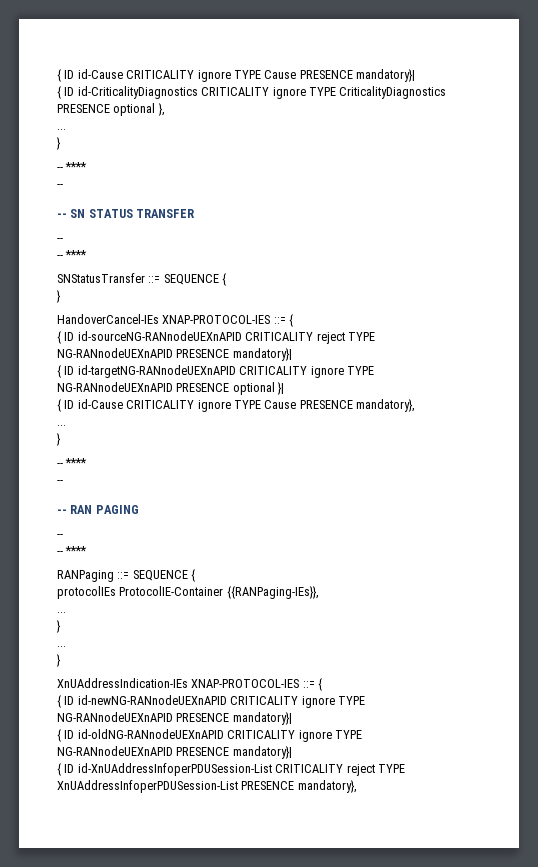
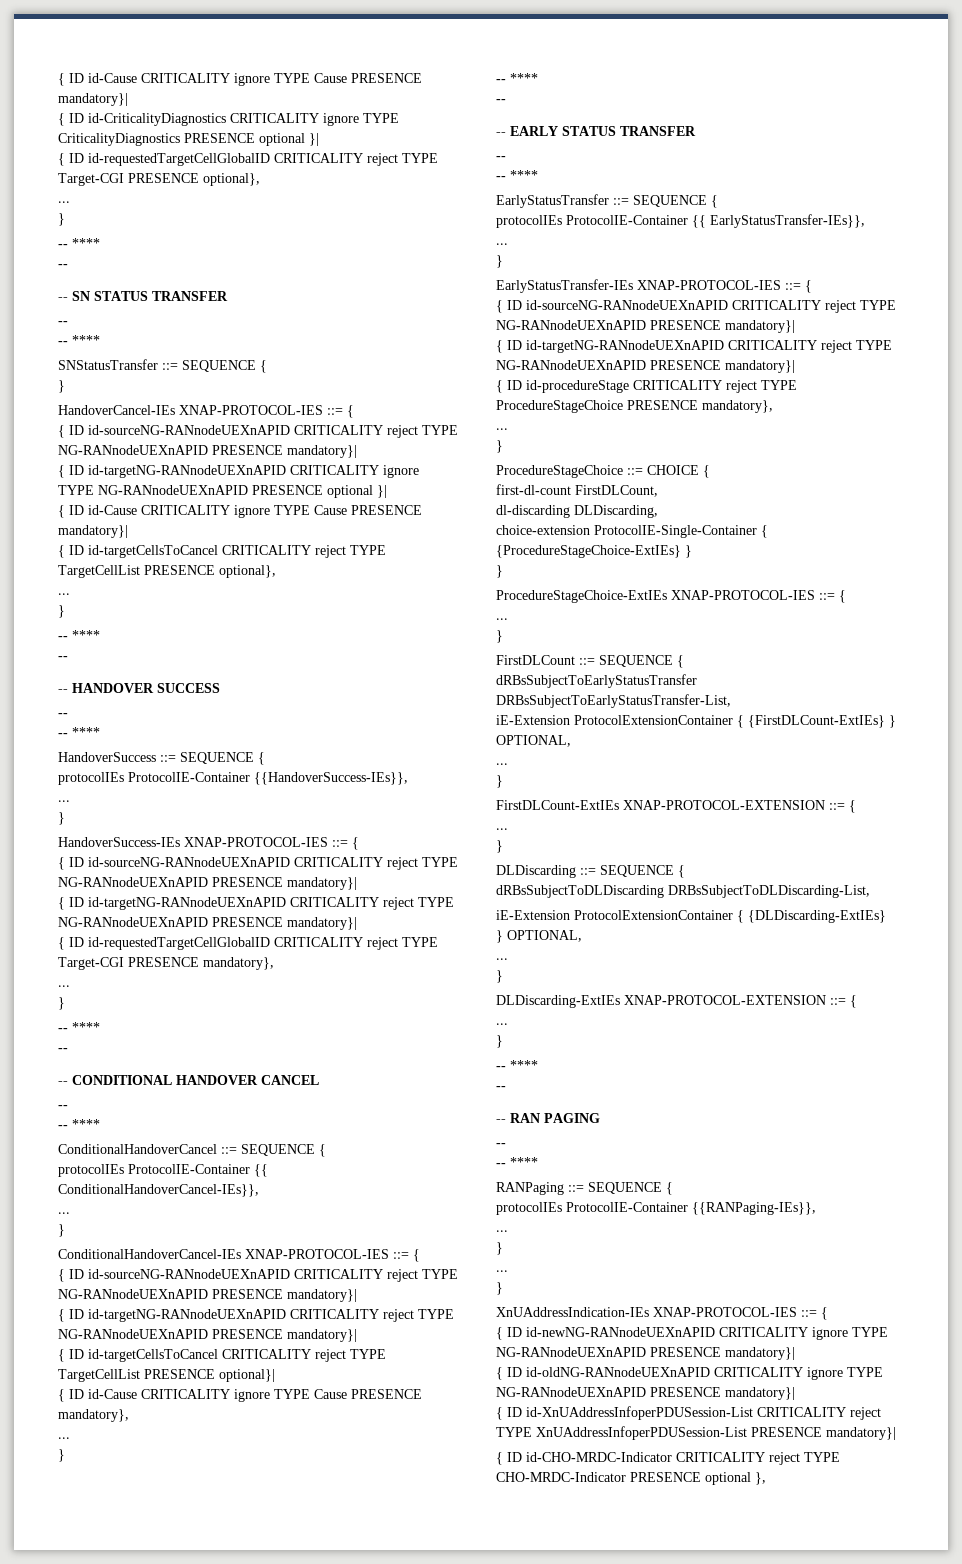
[157,103,165,116] }, -> [309,133,319,146] [58,153,438,166] [58,173,260,186] }| // { ID id-requestedTargetCellGlobalID CRITICALITY reject TYPE Target-CGI PRESENCE optional},
[356,399,415,412] [57,425,66,426] [56,433,61,446] [57,458,88,467] [57,480,63,484] mandatory}, // ... // } // -- **** // -- -> [58,525,128,538] [58,545,386,558] [58,565,276,578] [58,593,70,595] [58,605,65,618] [58,630,100,640] [58,656,68,660] [58,683,220,693] [58,713,68,717] [58,727,100,737] [58,752,265,765] [58,772,408,785] [58,800,70,802] [58,812,65,825] [58,837,359,850] [58,857,458,870] [58,877,357,890] [58,897,454,910] [58,917,357,930] [58,937,438,950] [58,957,274,970] [58,985,70,987] [58,997,65,1010] [58,1022,100,1032] [58,1048,68,1052] [58,1075,319,1085] [58,1105,68,1109] [58,1119,100,1129] [58,1144,326,1157] [58,1164,268,1177] [58,1184,259,1197] [58,1212,70,1214] [58,1224,65,1237] [58,1249,420,1262] [58,1269,458,1282] [58,1289,357,1302] [58,1309,454,1322] [58,1329,357,1342] [58,1349,386,1362] [58,1369,275,1382] [58,1389,422,1402] [58,1409,129,1422] [58,1437,70,1439] [58,1449,65,1462] [496,73,538,83] [496,99,506,103] [496,126,696,136] [496,156,506,160] [496,170,538,180] [496,194,718,208] [496,214,865,228] [496,243,508,245] [496,255,503,268] [496,279,812,293] [496,300,896,313] [496,320,795,333] [496,340,892,353] [496,360,795,373] [496,380,797,393] [496,400,773,413] [496,428,508,430] [496,440,503,453] [496,465,710,478] [496,484,658,497] [496,505,658,518] [496,525,768,538] [496,545,692,558] [496,565,503,578] [496,590,846,603] [496,618,508,620] [496,630,503,643] [496,655,684,668] [496,674,697,688] [496,694,731,708] [496,715,896,728] [496,735,571,747] [496,763,508,765] [496,775,503,788] [496,800,856,813] [496,828,508,830] [496,840,503,853] [496,865,685,878] [496,885,870,898] [496,910,886,923] [496,930,582,943] [496,958,508,960] [496,970,503,983] [496,995,857,1008] [496,1023,508,1025] [496,1035,503,1048] [496,1060,538,1070] [496,1086,506,1090] mandatory}| // { ID id-targetCellsToCancel CRITICALITY reject TYPE TargetCellList PRESENCE optional}, // ... // } // -- **** // -- // -- HANDOVER SUCCESS // -- // -- **** // HandoverSuccess ::= SEQUENCE { // protocolIEs ProtocolIE-Container {{HandoverSuccess-IEs}}, // ... // } // HandoverSuccess-IEs XNAP-PROTOCOL-IES ::= { // { ID id-sourceNG-RANnodeUEXnAPID CRITICALITY reject TYPE NG-RANnodeUEXnAPID PRESENCE mandatory}| // { ID id-targetNG-RANnodeUEXnAPID CRITICALITY reject TYPE NG-RANnodeUEXnAPID PRESENCE mandatory}| // { ID id-requestedTargetCellGlobalID CRITICALITY reject TYPE Target-CGI PRESENCE mandatory}, // ... // } // -- **** // -- // -- CONDITIONAL HANDOVER CANCEL // -- // -- **** // ConditionalHandoverCancel ::= SEQUENCE { // protocolIEs ProtocolIE-Container {{ ConditionalHandoverCancel-IEs}}, // ... // } // ConditionalHandoverCancel-IEs XNAP-PROTOCOL-IES ::= { // { ID id-sourceNG-RANnodeUEXnAPID CRITICALITY reject TYPE NG-RANnodeUEXnAPID PRESENCE mandatory}| // { ID id-targetNG-RANnodeUEXnAPID CRITICALITY reject TYPE NG-RANnodeUEXnAPID PRESENCE mandatory}| // { ID id-targetCellsToCancel CRITICALITY reject TYPE TargetCellList PRESENCE optional}| // { ID id-Cause CRITICALITY ignore TYPE Cause PRESENCE mandatory}, // ... // } // -- **** // -- // -- EARLY STATUS TRANSFER // -- // -- **** // EarlyStatusTransfer ::= SEQUENCE { // protocolIEs ProtocolIE-Container {{ EarlyStatusTransfer-IEs}}, // ... // } // EarlyStatusTransfer-IEs XNAP-PROTOCOL-IES ::= { // { ID id-sourceNG-RANnodeUEXnAPID CRITICALITY reject TYPE NG-RANnodeUEXnAPID PRESENCE mandatory}| // { ID id-targetNG-RANnodeUEXnAPID CRITICALITY reject TYPE NG-RANnodeUEXnAPID PRESENCE mandatory}| // { ID id-procedureStage CRITICALITY reject TYPE ProcedureStageChoice PRESENCE mandatory}, // ... // } // ProcedureStageChoice ::= CHOICE { // first-dl-count FirstDLCount, // dl-discarding DLDiscarding, // choice-extension ProtocolIE-Single-Container { {ProcedureStageChoice-ExtIEs} } // } // ProcedureStageChoice-ExtIEs XNAP-PROTOCOL-IES ::= { // ... // } // FirstDLCount ::= SEQUENCE { // dRBsSubjectToEarlyStatusTransfer DRBsSubjectToEarlyStatusTransfer-List, // iE-Extension ProtocolExtensionContainer { {FirstDLCount-ExtIEs} } OPTIONAL, // ... // } // FirstDLCount-ExtIEs XNAP-PROTOCOL-EXTENSION ::= { // ... // } // DLDiscarding ::= SEQUENCE { // dRBsSubjectToDLDiscarding DRBsSubjectToDLDiscarding-List, // iE-Extension ProtocolExtensionContainer { {DLDiscarding-ExtIEs} } OPTIONAL, // ... // } // DLDiscarding-ExtIEs XNAP-PROTOCOL-EXTENSION ::= { // ... // } // -- **** // --
[297,780,357,793] mandatory}, -> [826,1427,896,1440] [496,1452,840,1465] [496,1472,766,1485] mandatory}| // { ID id-CHO-MRDC-Indicator CRITICALITY reject TYPE CHO-MRDC-Indicator PRESENCE optional },

